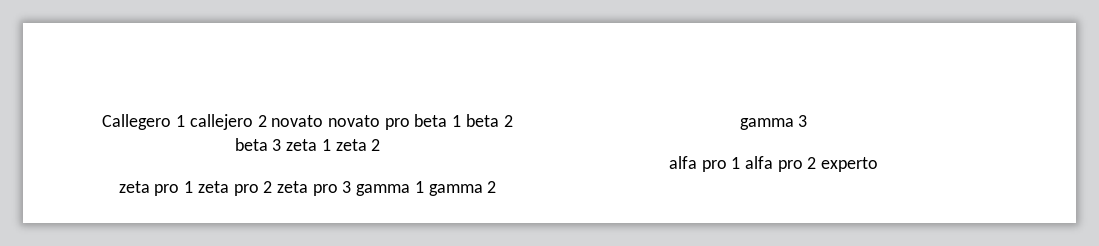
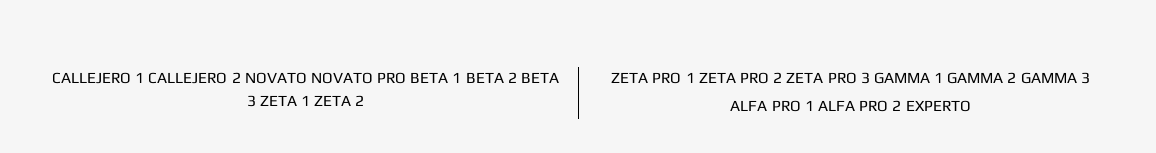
[102,114,513,130] [234,138,381,151] [118,181,497,196] [739,115,808,130] [668,156,879,172] Callegero 1 callejero 2 novato novato pro beta 1 beta 2 beta 3 zeta 1 zeta 2 // zeta pro 1 zeta pro 2 zeta pro 3 gamma 1 gamma 2 gamma 3 // alfa pro 1 alfa pro 2 experto -> [51,72,560,84] [246,95,365,107] [611,72,1090,84] [730,100,971,112] CALLEJERO 1 CALLEJERO 2 NOVATO NOVATO PRO BETA 1 BETA 2 BETA 3 ZETA 1 ZETA 2 // ZETA PRO 1 ZETA PRO 2 ZETA PRO 3 GAMMA 1 GAMMA 2 GAMMA 3 // ALFA PRO 1 ALFA PRO 2 EXPERTO

